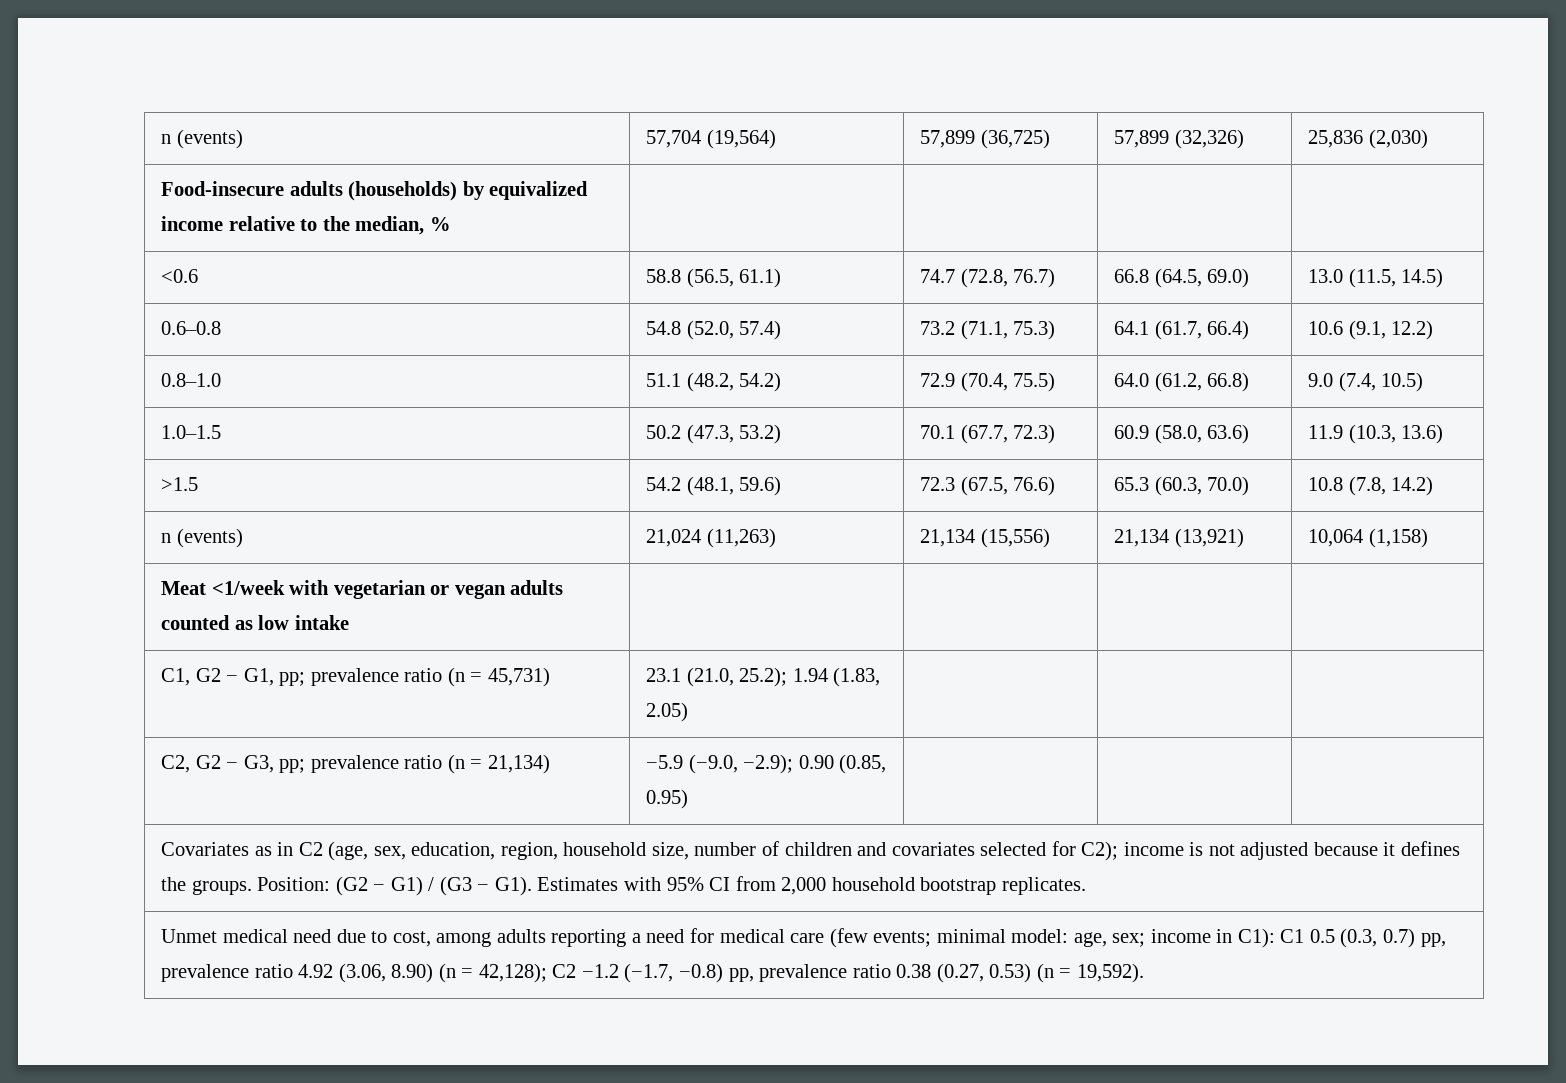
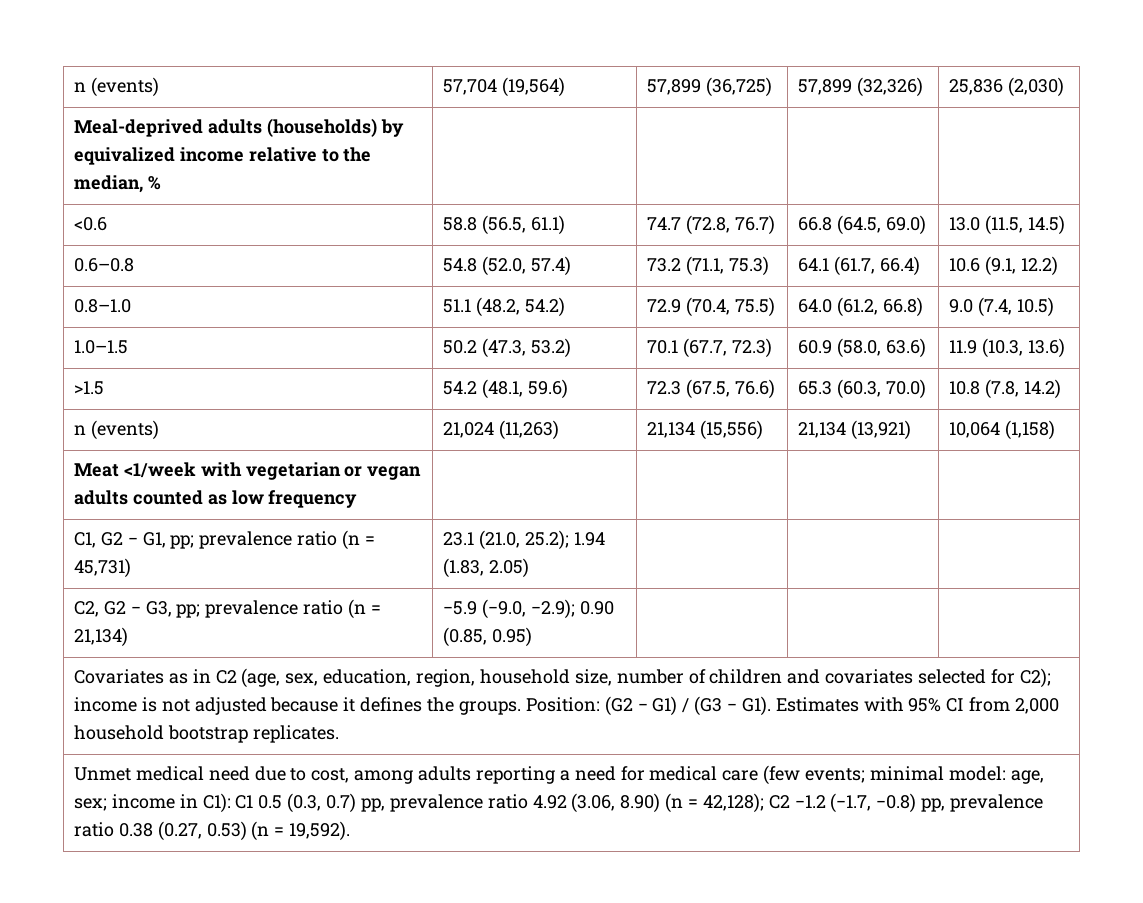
[161,181,285,196] Food-insecure -> [74,119,204,137] Meal-deprived
[294,615,349,630] intake -> [268,490,358,508] frequency

